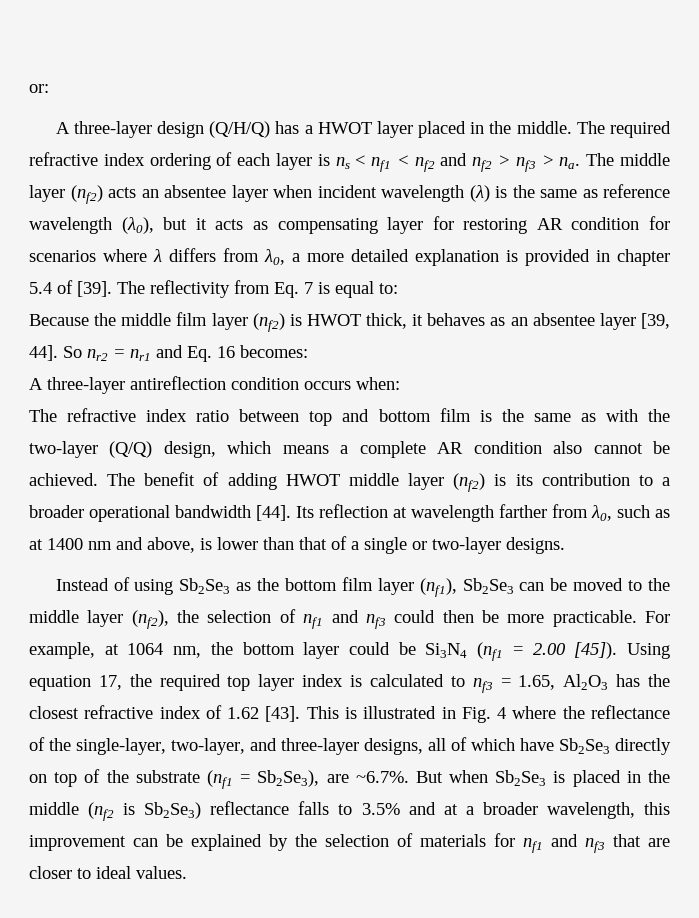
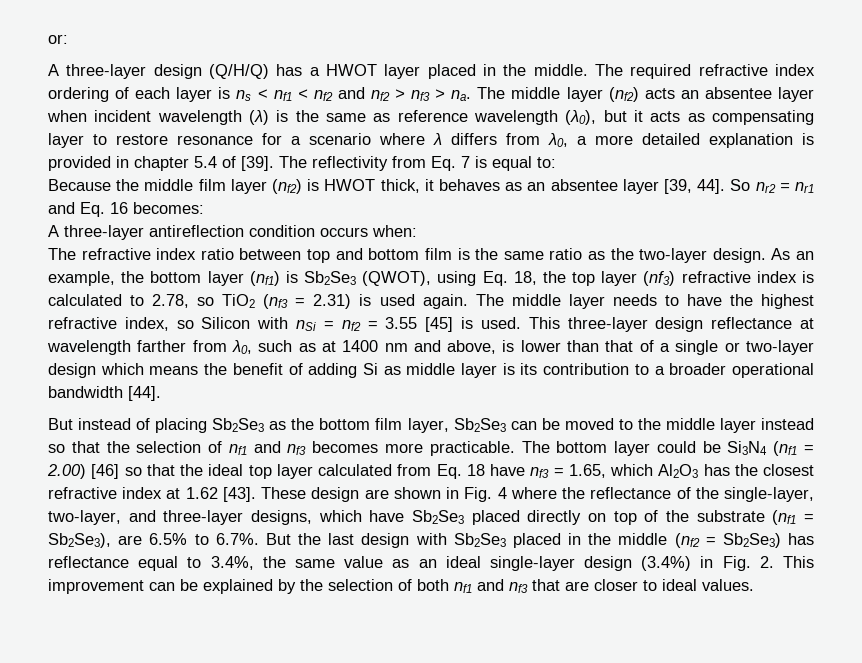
[432,216,670,234] [29,250,96,262] for restoring AR condition for scenarios -> [93,133,371,145] to restore resonance for a scenario
[580,409,670,422] [29,441,670,458] [29,472,670,492] [29,504,388,522] as with the two-layer (Q/Q) design, which means a complete AR condition also cannot be achieved. The benefit of adding HWOT middle layer (nf2) is its contribution to a broader operational bandwidth [44]. Its reflection -> [549,248,814,263] [48,271,814,286] [48,294,814,309] [48,317,793,332] ratio as the two-layer design. As an example, the bottom layer (nf1) is Sb2Se3 (QWOT), using Eq. 18, the top layer (nf3) refractive index is calculated to 2.78, so TiO2 (nf3 = 2.31) is used again. The middle layer needs to have the highest refractive index, so Silicon with nSi = nf2 = 3.55 [45] is used. This three-layer design reflectance
[506,537,565,554] [55,577,174,595] designs. // Instead of using -> [48,363,814,378] [48,386,161,401] [48,418,208,433] design which means the benefit of adding Si as middle layer is its contribution to a broader operational bandwidth [44]. // But instead of placing
[377,578,457,597] layer (nf1), -> [407,418,449,433] layer,
[131,610,169,629] (nf2), -> [760,418,814,430] [48,441,100,453] instead so that
[394,610,670,627] [29,642,233,659] could then be more practicable. For example, at 1064 nm, the -> [312,441,550,456] becomes more practicable. The
[532,642,670,659] [29,674,465,691] 2.00 [45]). Using equation 17, the required top layer index is calculated to -> [47,464,525,479] 2.00) [46] so that the ideal top layer calculated from Eq. 18 have
(556, 682) none -> [610,464,653,476] which
[205,705,222,719] of -> [166,488,181,499] at
[306,706,437,719] This is illustrated -> [261,487,441,502] These design are shown
[428,737,467,751] all of -> (312, 517) none
(610, 746) none -> [471,510,520,525] placed
[355,770,566,786] ~6.7%. But when Sb2Se3 is -> [149,533,506,548] 6.5% to 6.7%. But the last design with Sb2Se3
[123,801,671,819] is Sb2Se3) reflectance falls to 3.5% and at a broader wavelength, this -> [705,533,814,548] [48,556,814,571] = Sb2Se3) has reflectance equal to 3.4%, the same value as an ideal single-layer design (3.4%) in Fig. 2. This
[420,833,515,847] materials for -> [417,579,449,591] both

